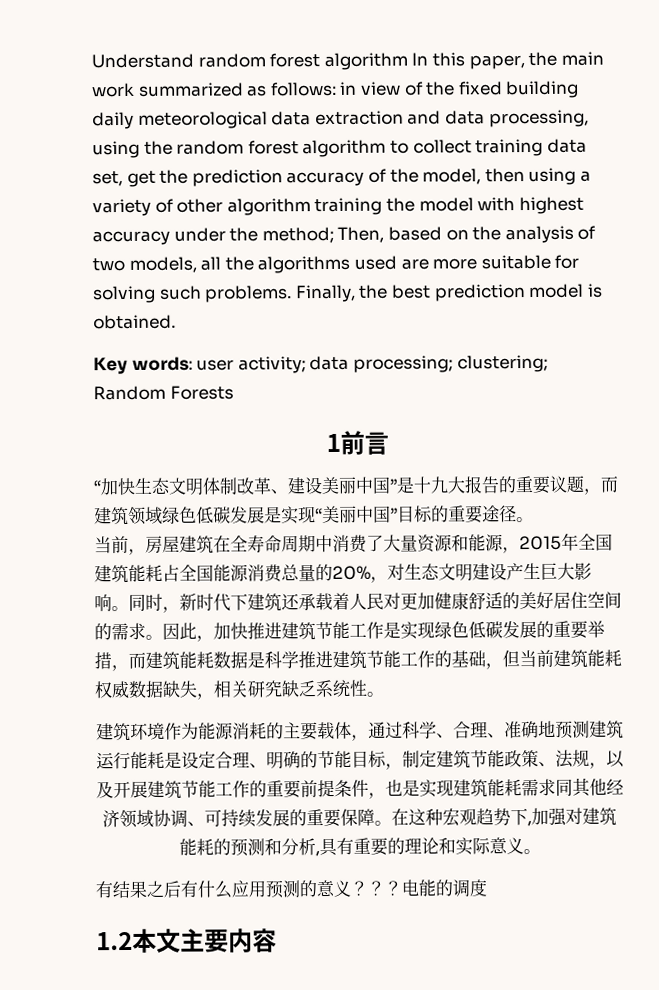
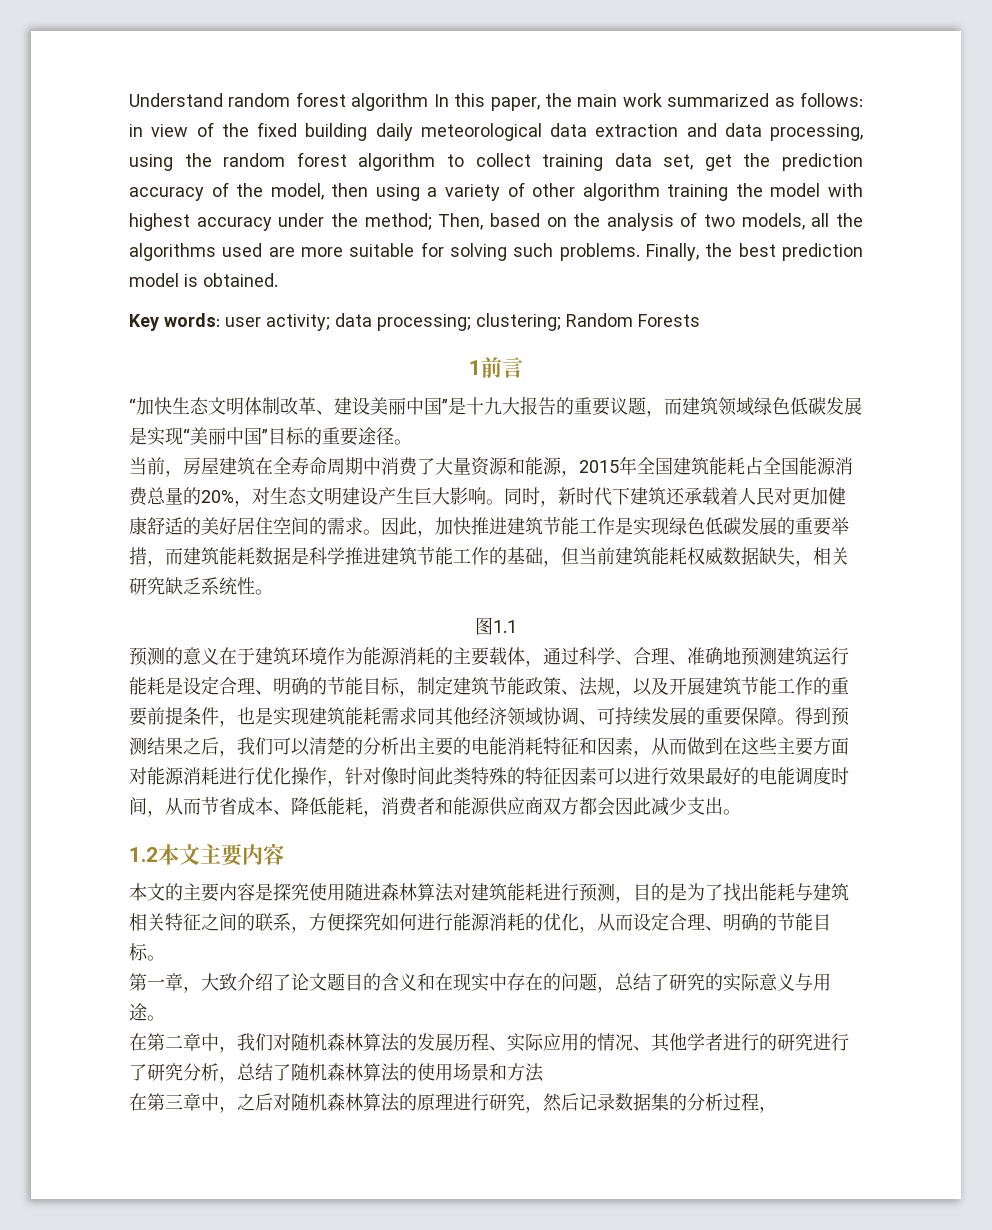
(384, 694) none -> [475,617,517,635] [129,647,255,666] 图1.1 // 预测的意义在于
[391,807,617,827] [178,837,541,857] [95,879,487,899] [96,928,277,953] 在这种宏观趋势下,加强对建筑能耗的预测和分析,具有重要的理论和实际意义。 // 有结果之后有什么应用预测的意义？？？电能的调度 // 1.2本文主要内容 -> [795,707,849,726] [129,737,849,757] [129,767,849,787] [129,797,741,817] [129,843,284,866] [129,883,849,903] [129,912,831,933] [129,943,165,961] [129,973,831,993] [129,1003,165,1021] [129,1033,849,1053] [129,1063,544,1083] [129,1093,777,1113] 得到预测结果之后，我们可以清楚的分析出主要的电能消耗特征和因素，从而做到在这些主要方面对能源消耗进行优化操作，针对像时间此类特殊的特征因素可以进行效果最好的电能调度时间，从而节省成本、降低能耗，消费者和能源供应商双方都会因此减少支出。 // 1.2本文主要内容 // 本文的主要内容是探究使用随进森林算法对建筑能耗进行预测，目的是为了找出能耗与建筑相关特征之间的联系，方便探究如何进行能源消耗的优化，从而设定合理、明确的节能目标。 // 第一章，大致介绍了论文题目的含义和在现实中存在的问题，总结了研究的实际意义与用途。 // 在第二章中，我们对随机森林算法的发展历程、实际应用的情况、其他学者进行的研究进行了研究分析，总结了随机森林算法的使用场景和方法 // 在第三章中，之后对随机森林算法的原理进行研究，然后记录数据集的分析过程，

